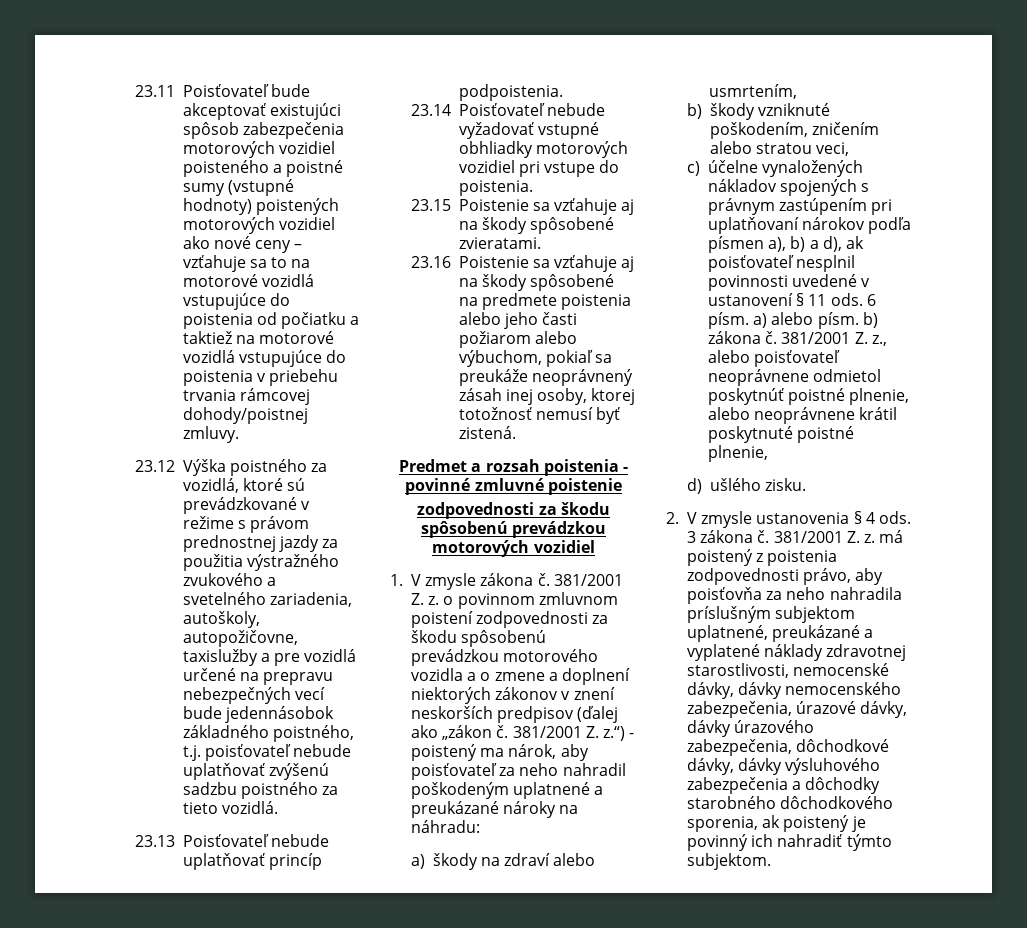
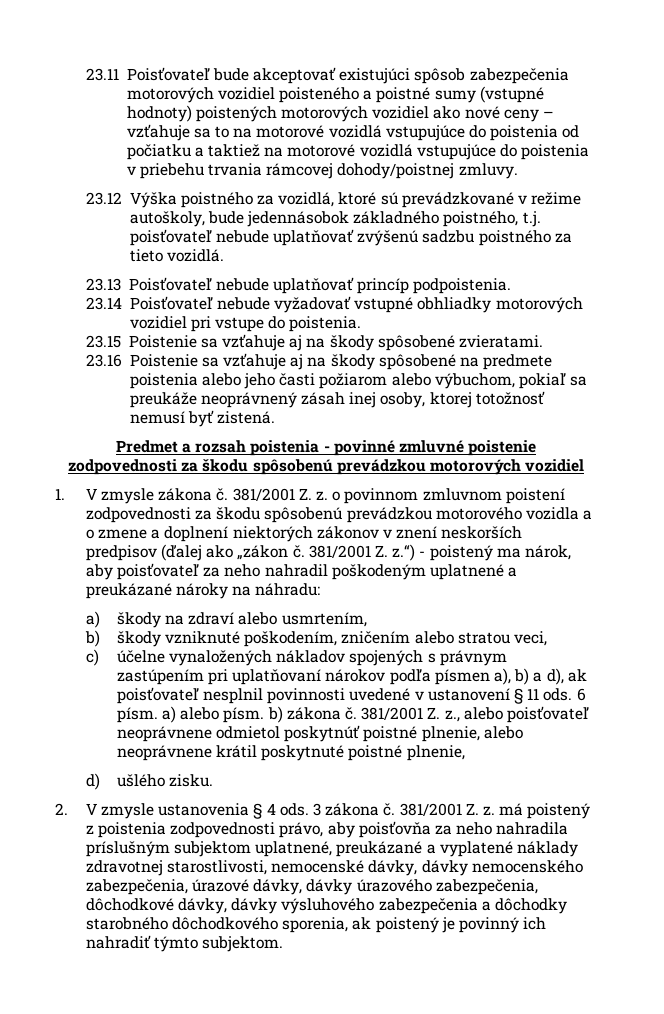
[237,516,310,533] [182,535,339,552] [182,554,339,571] [182,573,276,586] [182,592,352,607] [182,611,260,628] [182,630,298,647] [182,649,357,666] [182,668,334,685] [182,687,325,704] s právom prednostnej jazdy za použitia výstražného zvukového a svetelného zariadenia, autoškoly, autopožičovne, taxislužby a pre vozidlá určené na prepravu nebezpečných vecí -> [129,211,205,227] autoškoly,

